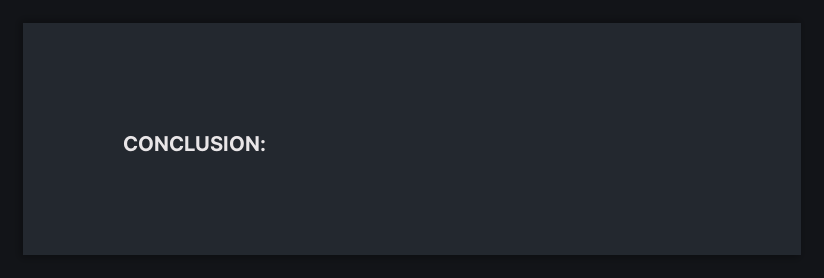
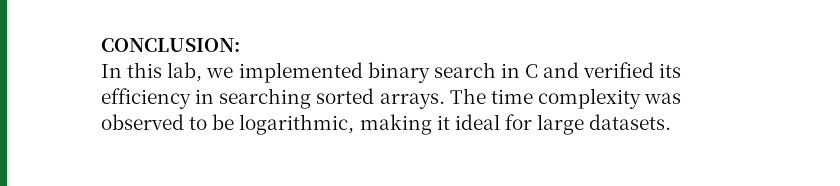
(266, 143) none -> [101,62,682,83] [101,88,682,109] [101,114,672,135] // In this lab, we implemented binary search in C and verified its efficiency in searching sorted arrays. The time complexity was observed to be logarithmic, making it ideal for large datasets.

